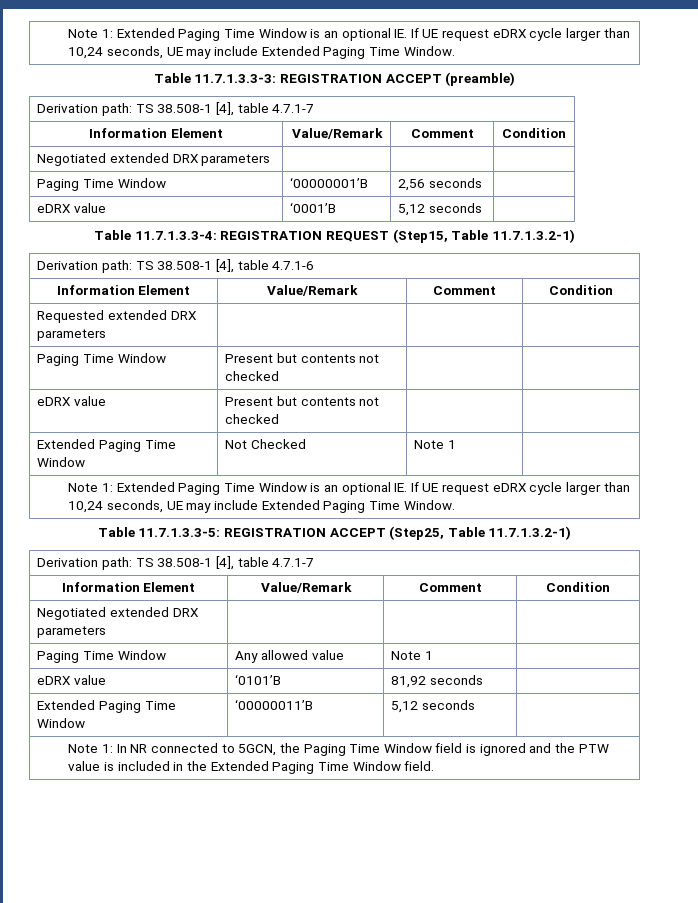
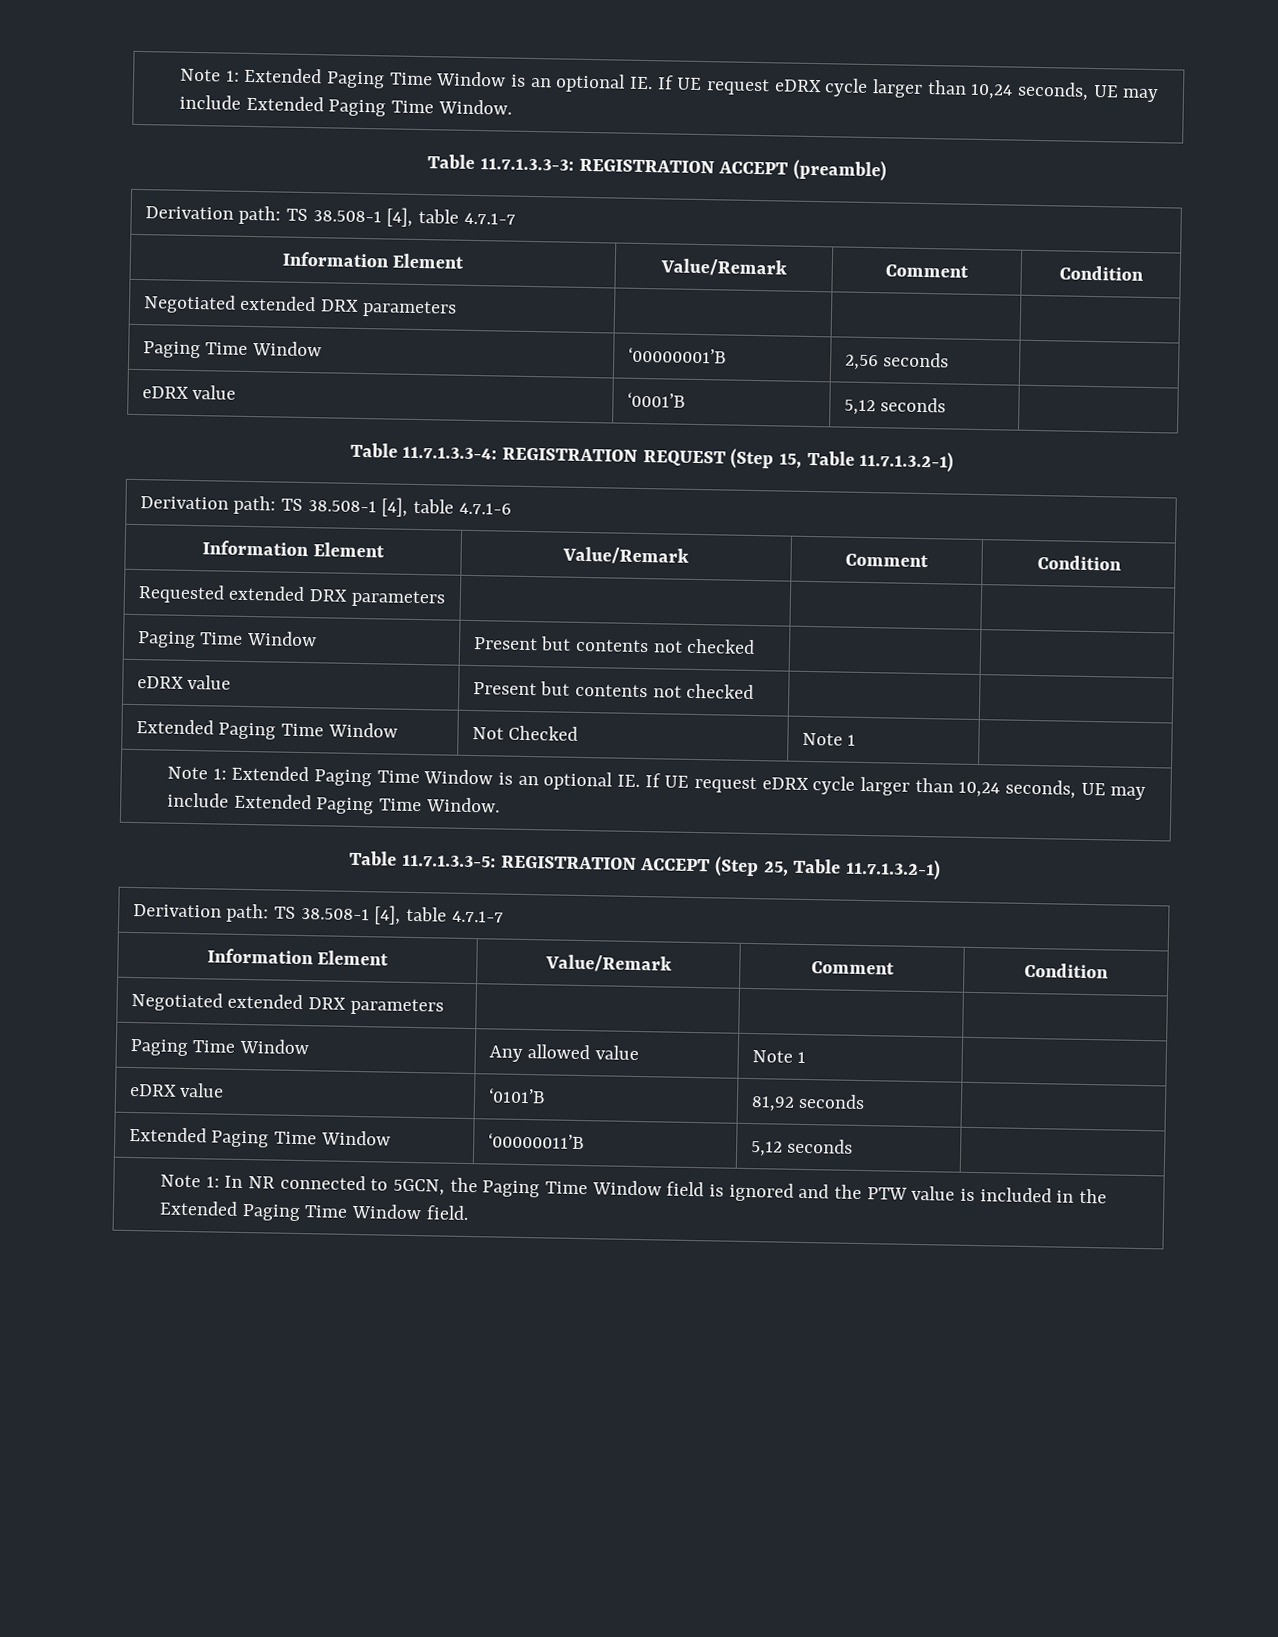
[392,229,448,243] (Step15, -> [730,448,803,470] (Step 15,
[389,526,445,540] (Step25, -> [713,856,789,878] (Step 25,

